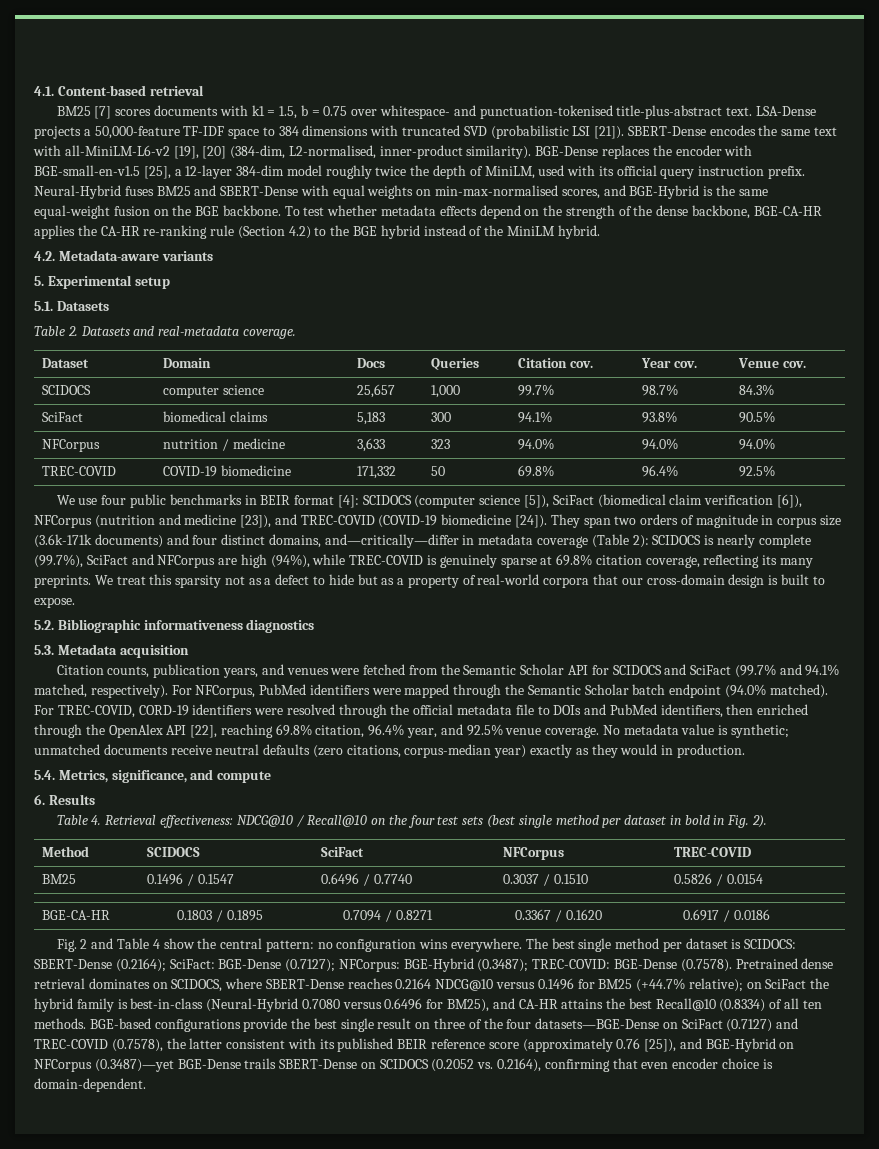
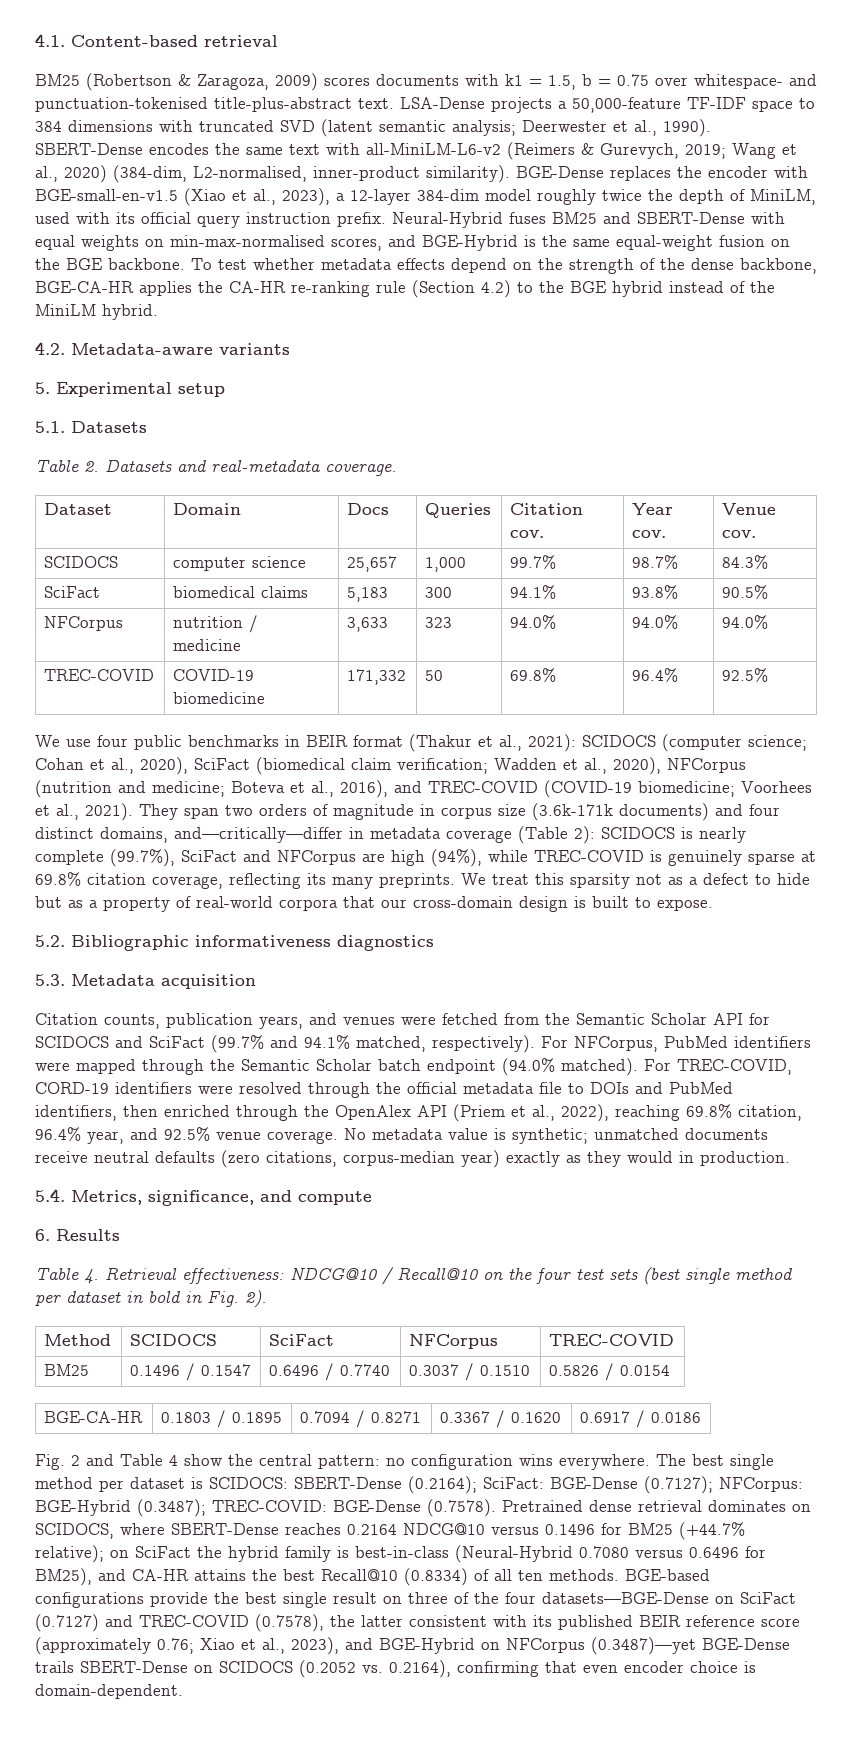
[94,106,112,119] [7] -> [86,73,318,91] (Robertson & Zaragoza, 2009)
[490,125,625,139] (probabilistic LSI [21]). -> [321,119,711,137] (latent semantic analysis; Deerwester et al., 1990).
[173,146,227,159] [19], [20] -> [507,142,797,160] [35,165,107,183] (Reimers & Gurevych, 2019; Wang et al., 2020)
[143,166,171,179] [25], -> [184,188,330,206] (Xiao et al., 2023),
[337,494,802,508] [34,514,548,528] [4]: SCIDOCS (computer science [5]), SciFact (biomedical claim verification [6]), NFCorpus (nutrition and medicine [23]), and TREC-COVID (COVID-19 biomedicine [24]). -> [409,734,807,752] [35,757,746,775] [35,780,812,798] [35,803,133,821] (Thakur et al., 2021): SCIDOCS (computer science; Cohan et al., 2020), SciFact (biomedical claim verification; Wadden et al., 2020), NFCorpus (nutrition and medicine; Boteva et al., 2016), and TREC-COVID (COVID-19 biomedicine; Voorhees et al., 2021).
[190,725,218,738] [22], -> [453,1104,609,1122] (Priem et al., 2022),
[616,1038,677,1052] 0.76 [25]), -> [157,1637,339,1655] 0.76; Xiao et al., 2023),

